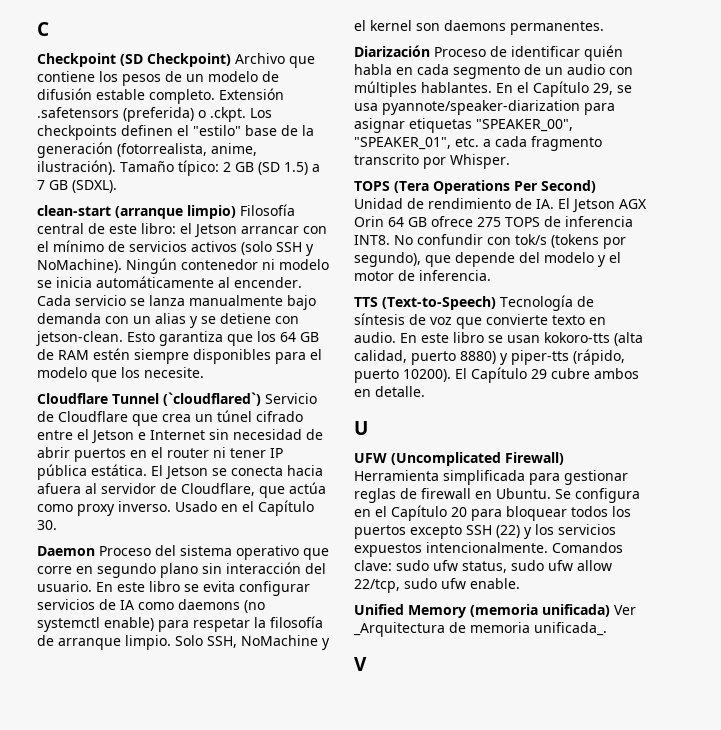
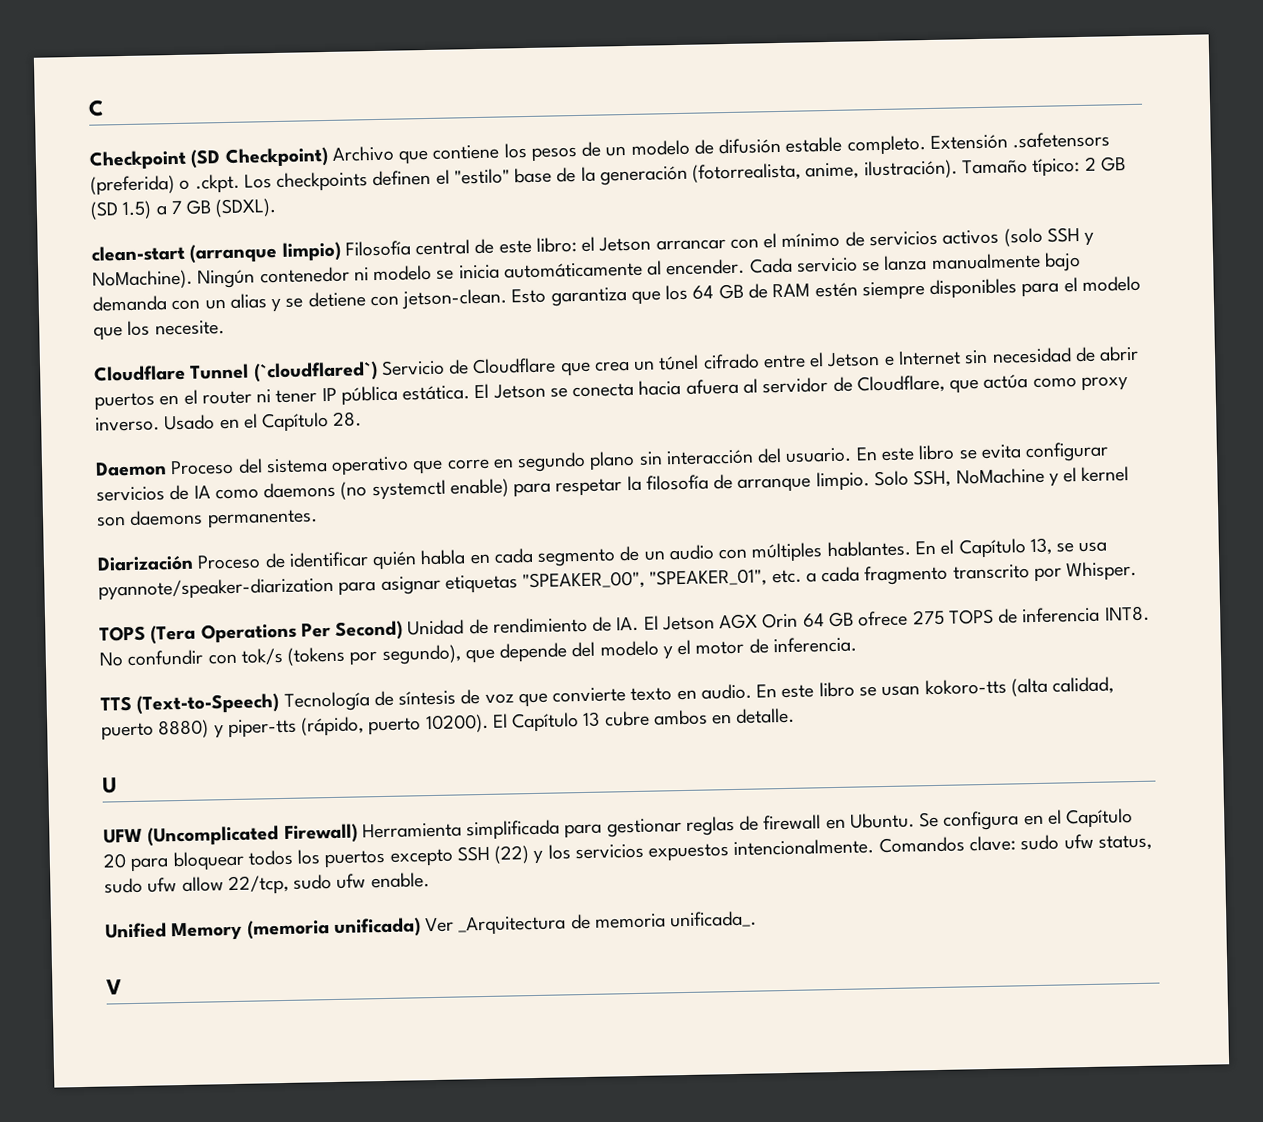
[37,520,57,530] 30. -> [332,411,363,427] 28.
[593,83,613,95] 29, -> [1029,537,1052,556] 13,
[531,369,547,379] 29 -> [582,711,601,727] 13

